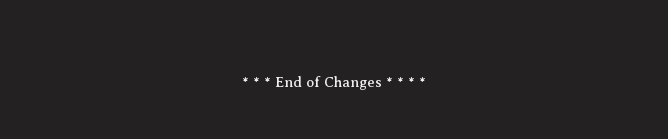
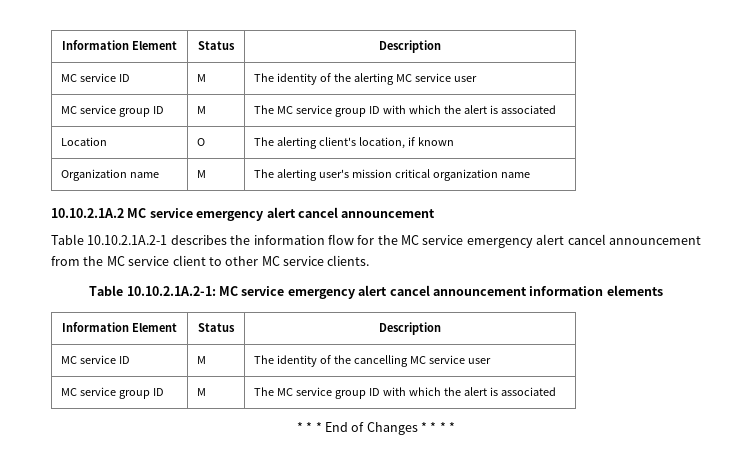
(242, 82) none -> [62,40,177,50] [198,41,235,50] [379,40,441,53] [60,73,130,82] [196,74,206,82] [253,73,477,85] [60,105,164,117] [196,106,206,114] [253,105,556,117] [60,137,107,146] [196,138,205,146] [253,137,454,149] [60,169,159,181] [196,170,206,178] [253,169,530,181] [51,207,436,221] [51,234,701,248] [51,255,370,266] [89,285,663,299] [62,322,177,332] [198,323,235,332] [379,322,441,335] [60,355,130,364] [196,356,206,364] [253,355,491,367] [60,387,164,399] [196,388,206,396] [253,387,556,399] Information Element | Status | Description // MC service ID | M | The identity of the alerting MC service user // MC service group ID | M | The MC service group ID with which the alert is associated // Location | O | The alerting client's location, if known // Organization name | M | The alerting user's mission critical organization name // 10.10.2.1A.2 MC service emergency alert cancel announcement // Table 10.10.2.1A.2-1 describes the information flow for the MC service emergency alert cancel announcement from the MC service client to other MC service clients. // Table 10.10.2.1A.2-1: MC service emergency alert cancel announcement information elements // Information Element | Status | Description // MC service ID | M | The identity of the cancelling MC service user // MC service group ID | M | The MC service group ID with which the alert is associated //

